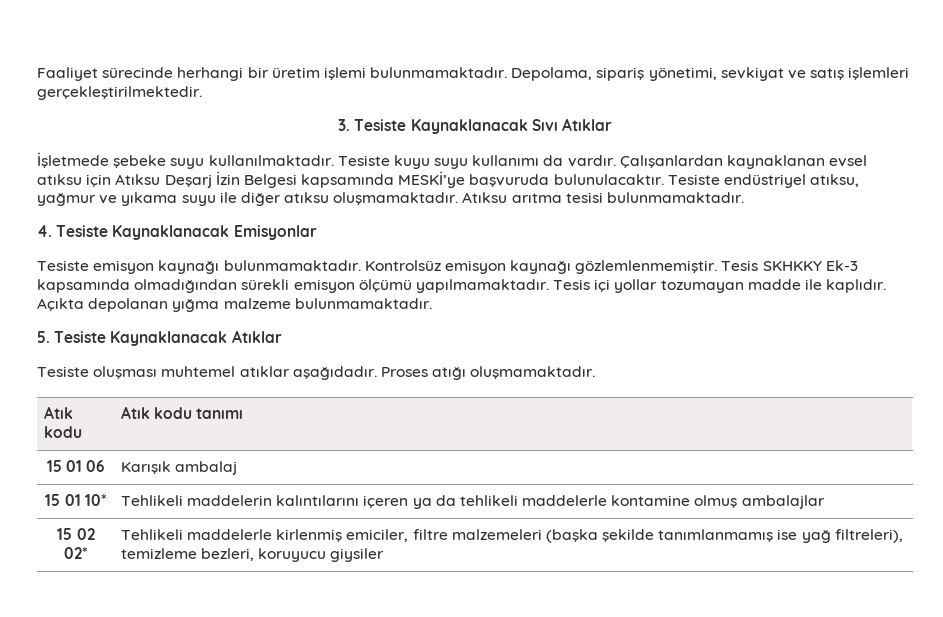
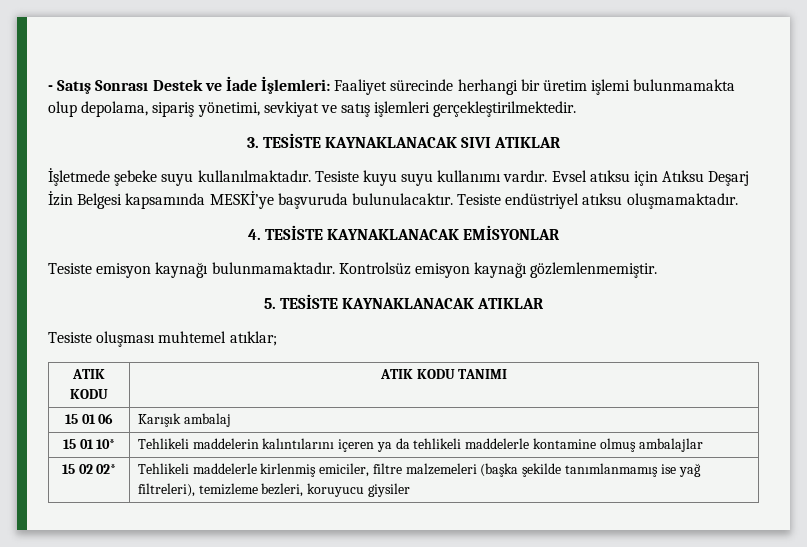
(37, 74) none -> [48,76,331,94] - Satış Sonrası Destek ve İade İşlemleri:
[370,67,593,81] bulunmamaktadır. Depolama, -> [633,79,736,91] [48,101,149,117] bulunmamakta olup depolama,
[354,118,612,134] Tesiste Kaynaklanacak Sıvı Atıklar -> [262,133,562,148] TESİSTE KAYNAKLANACAK SIVI ATIKLAR
[543,155,868,169] da vardır. Çalışanlardan kaynaklanan evsel -> [503,170,587,182] vardır. Evsel
[810,174,860,187] [37,192,745,206] [37,225,317,240] atıksu, yağmur ve yıkama suyu ile diğer atıksu oluşmamaktadır. Atıksu arıtma tesisi bulunmamaktadır. // 4. Tesiste Kaynaklanacak Emisyonlar -> [582,193,738,209] [247,225,561,240] atıksu oluşmamaktadır. // 4. TESİSTE KAYNAKLANACAK EMİSYONLAR
[721,260,858,271] [37,279,887,293] [37,298,432,312] [37,330,282,346] [37,366,596,380] [43,406,73,419] [43,426,82,438] [120,406,244,419] Tesis SKHKKY Ek-3 kapsamında olmadığından sürekli emisyon ölçümü yapılmamaktadır. Tesis içi yollar tozumayan madde ile kaplıdır. Açıkta depolanan yığma malzeme bulunmamaktadır. // 5. Tesiste Kaynaklanacak Atıklar // Tesiste oluşması muhtemel atıklar aşağıdadır. Proses atığı oluşmamaktadır. // Atık kodu | Atık kodu tanımı -> [263,294,545,309] [48,331,277,347] [72,369,105,379] [70,389,108,399] [379,369,508,379] // 5. TESİSTE KAYNAKLANACAK ATIKLAR // Tesiste oluşması muhtemel atıklar; // ATIK KODU | ATIK KODU TANIMI

